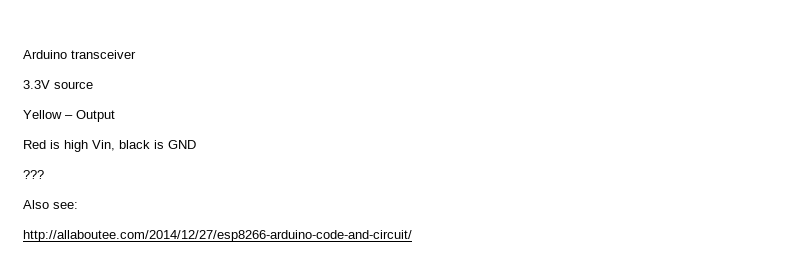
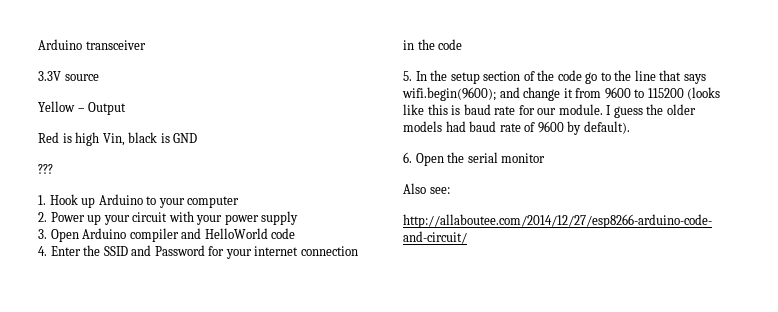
(44, 174) none -> [38,194,240,208] [38,211,299,225] [38,228,296,242] [38,245,358,259] [403,39,463,50] [403,70,706,84] [402,87,721,101] [403,104,696,118] [403,121,630,135] [403,152,546,166] // 1. Hook up Arduino to your computer // 2. Power up your circuit with your power supply // 3. Open Arduino compiler and HelloWorld code // 4. Enter the SSID and Password for your internet connection in the code // 5. In the setup section of the code go to the line that says wifi.begin(9600); and change it from 9600 to 115200 (looks like this is baud rate for our module. I guess the older models had baud rate of 9600 by default). // 6. Open the serial monitor

